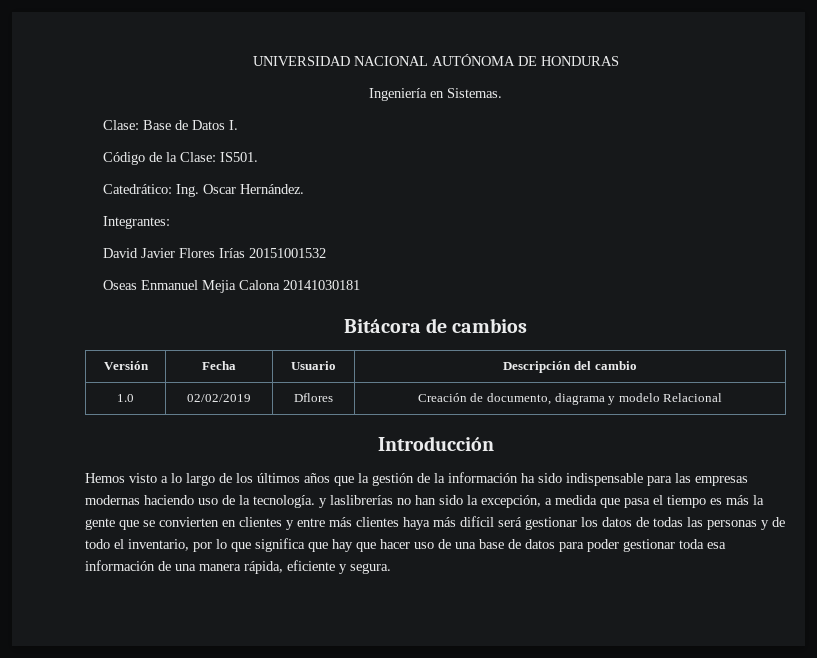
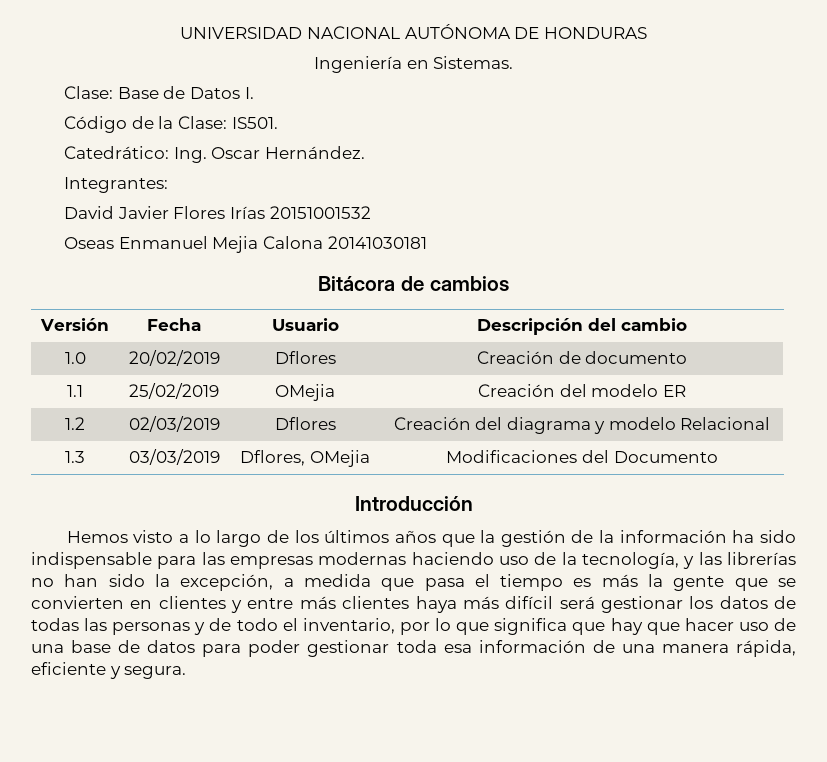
[187,394,251,402] 02/02/2019 -> [128,350,220,366] 20/02/2019
[486,393,723,405] documento, diagrama y modelo Relacional -> [585,351,688,364] [67,385,83,397] [129,383,219,399] [275,384,335,401] [478,384,686,397] [65,417,85,430] [128,416,220,432] [274,417,336,430] [393,417,771,434] [65,451,85,463] [128,449,220,465] [240,450,370,467] [446,450,718,463] documento // 1.1 | 25/02/2019 | OMejia | Creación del modelo ER // 1.2 | 02/03/2019 | Dflores | Creación del diagrama y modelo Relacional // 1.3 | 03/03/2019 | Dflores, OMejia | Modificaciones del Documento
[253,495,393,508] tecnología. y laslibrerías -> [582,552,797,569] tecnología, y las librerías

